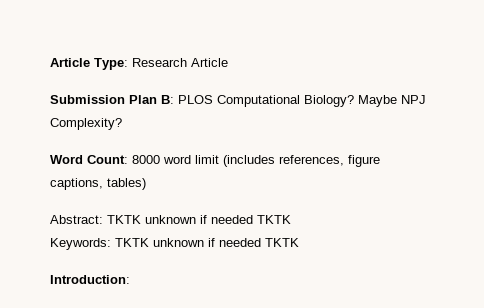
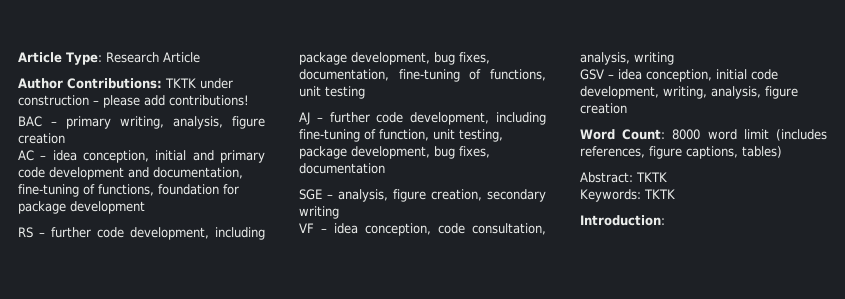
[50,95,426,107] [50,118,122,130] Submission Plan B: PLOS Computational Biology? Maybe NPJ Complexity? -> [18,78,233,89] [18,95,249,108] [18,116,265,129] [18,133,65,144] [18,150,265,163] [18,167,243,180] [18,184,239,197] [18,201,145,214] [18,227,265,240] [299,52,490,65] [299,69,546,82] [299,86,365,99] [299,112,546,125] [299,129,503,142] [299,146,490,159] [299,163,385,174] [299,189,546,202] [299,206,339,219] [299,223,546,236] [580,52,674,65] [580,69,778,82] [580,86,798,99] [580,103,627,114] Author Contributions: TKTK under construction – please add contributions! // BAC – primary writing, analysis, figure creation // AC – idea conception, initial and primary code development and documentation, fine-tuning of functions, foundation for package development // RS – further code development, including package development, bug fixes, documentation, fine-tuning of functions, unit testing // AJ – further code development, including fine-tuning of function, unit testing, package development, bug fixes, documentation // SGE – analysis, figure creation, secondary writing // VF – idea conception, code consultation, analysis, writing // GSV – idea conception, initial code development, writing, analysis, figure creation
[145,215,291,224] [50,238,261,250] unknown if needed TKTK // Keywords: TKTK unknown if needed -> [580,189,641,202] // Keywords:

